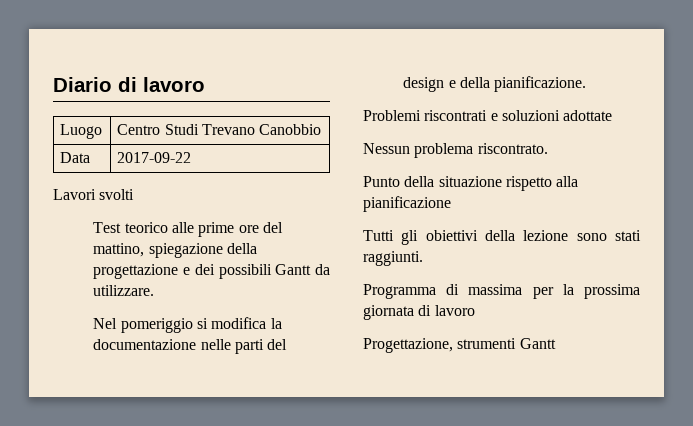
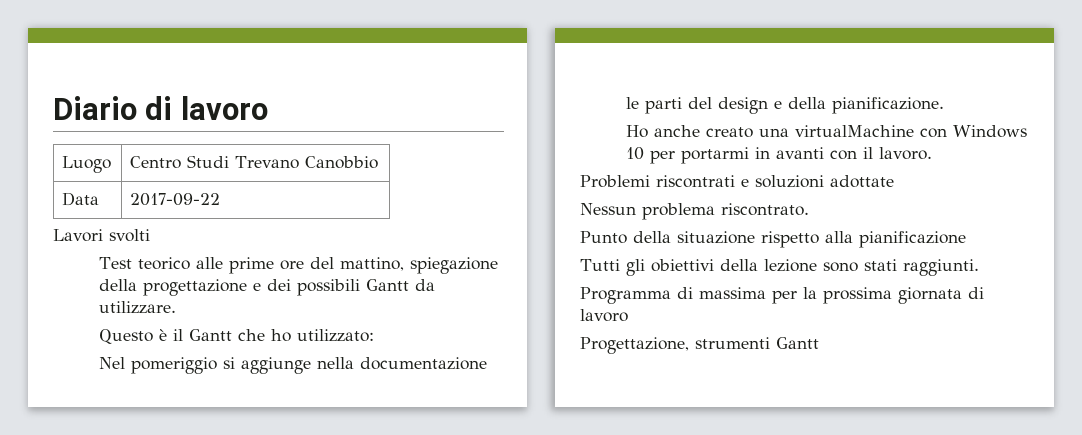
(155, 290) none -> [99,329,375,344] // Questo è il Gantt che ho utilizzato:
[211,317,282,329] [93,339,231,350] modifica la documentazione nelle -> [241,357,488,374] [626,97,640,109] aggiunge nella documentazione le
(587, 84) none -> [626,125,1028,138] [626,147,933,164] // Ho anche creato una virtualMachine con Windows 10 per portarmi in avanti con il lavoro.

